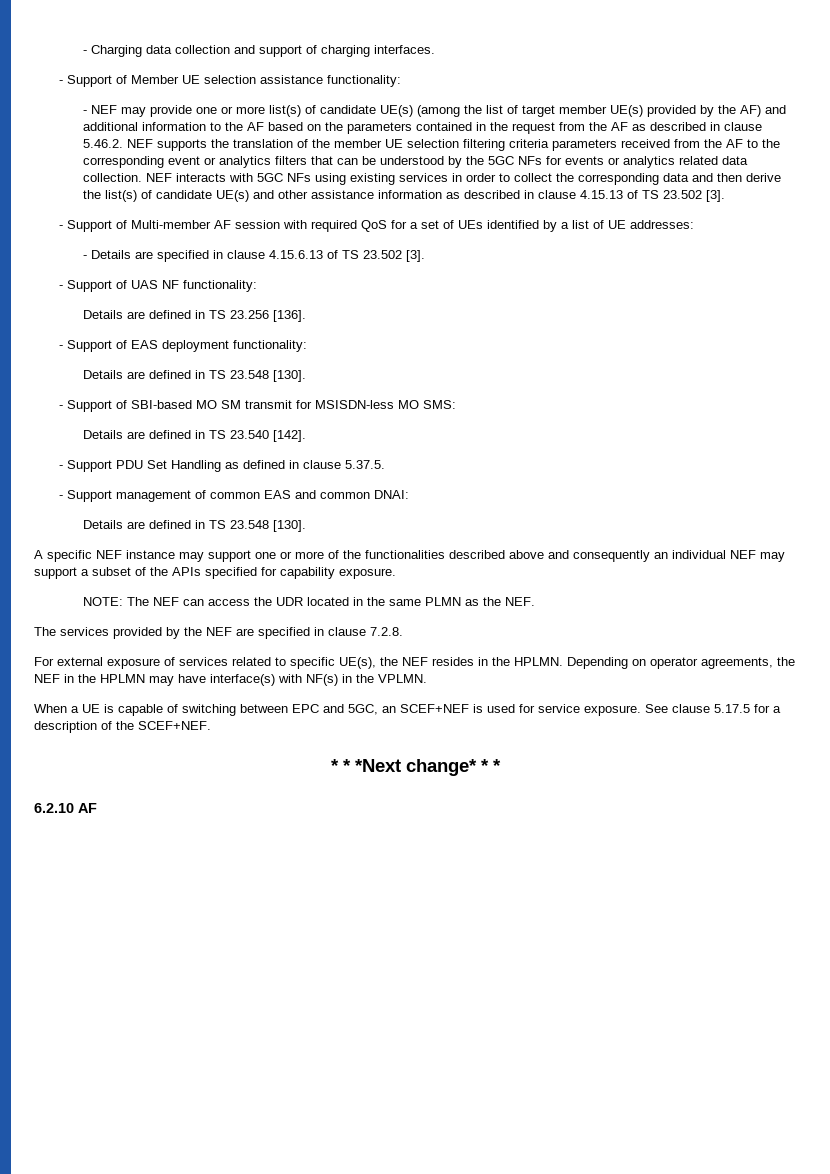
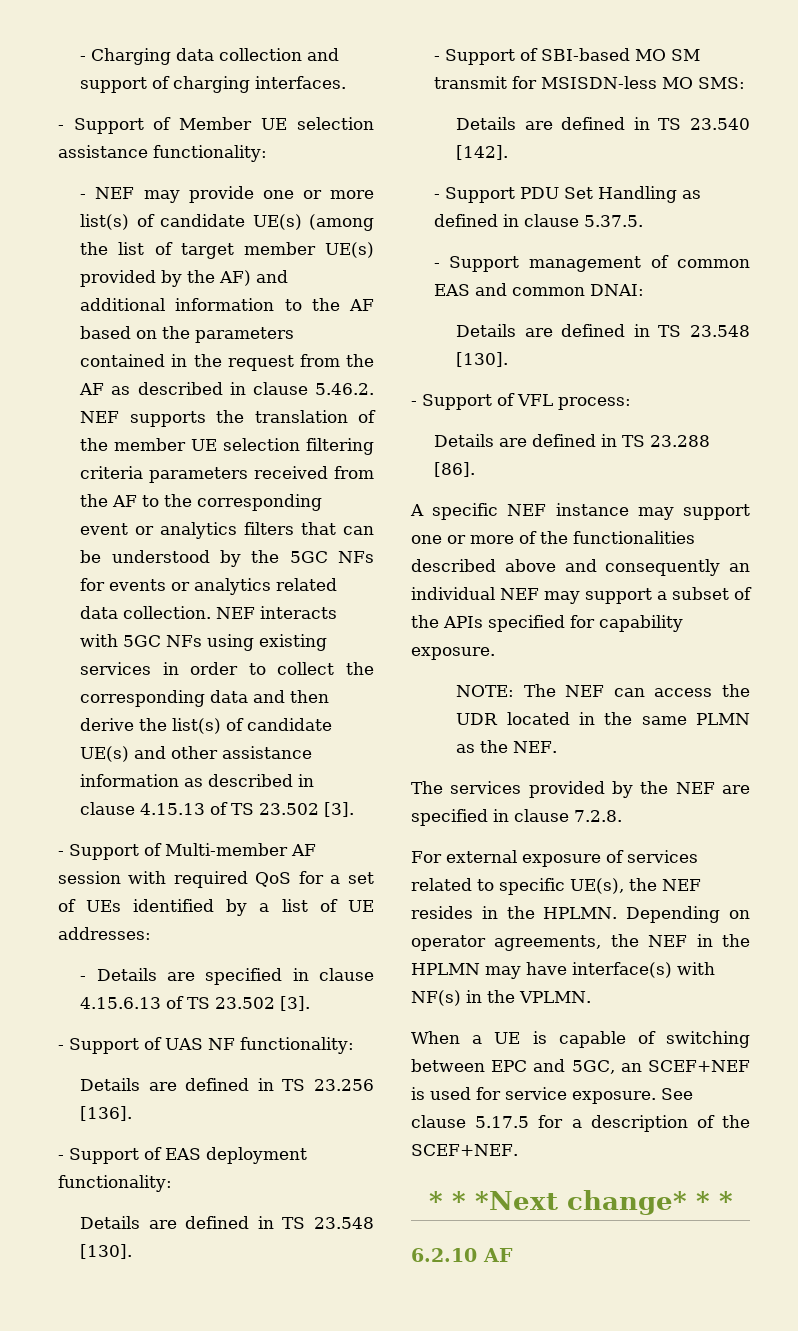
(307, 526) none -> [411,393,631,410] [433,434,710,447] [433,462,475,477] // - Support of VFL process: // Details are defined in TS 23.288 [86].

